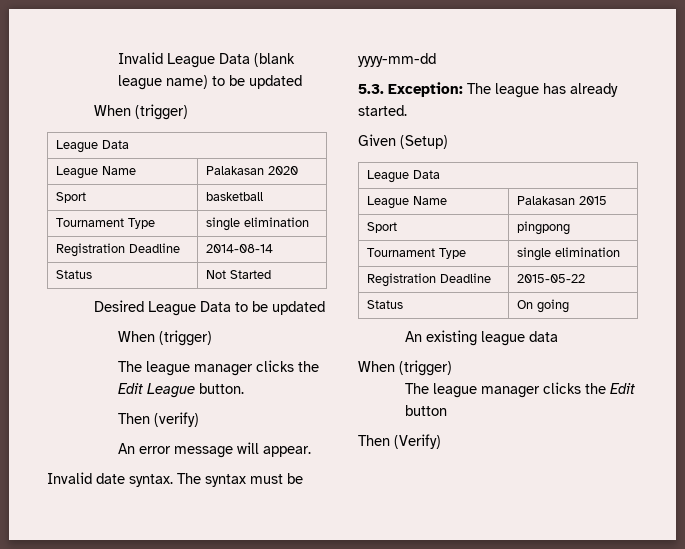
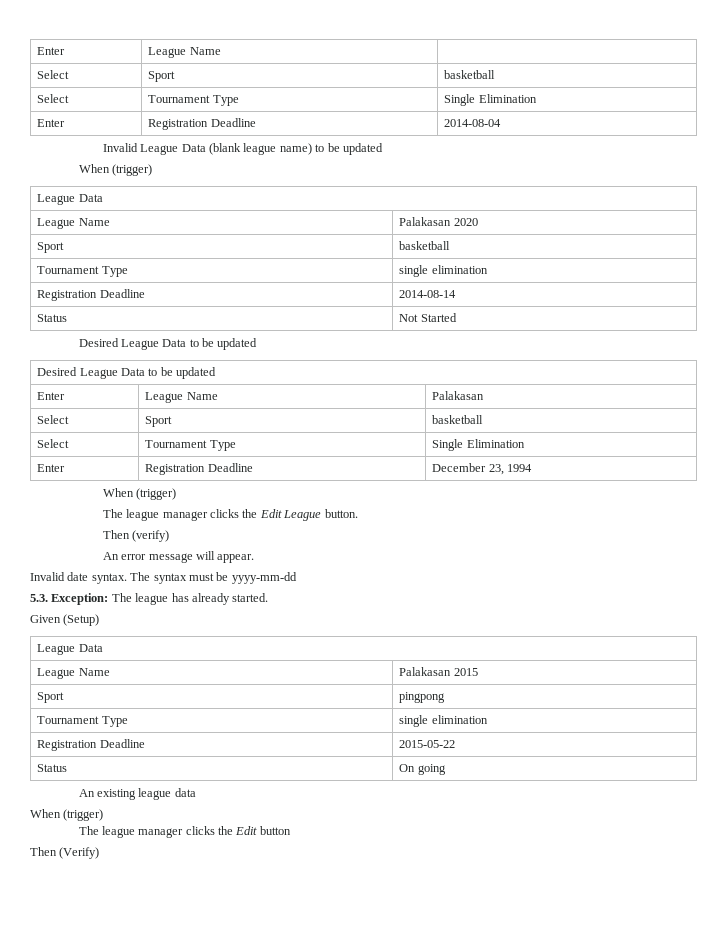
(118, 58) none -> [37,47,66,55] [148,47,221,58] [37,70,70,79] [148,71,176,82] [444,70,496,79] [37,94,70,103] [148,95,239,106] [444,94,537,106] [37,119,66,127] [148,118,256,130] [444,119,502,127] Enter | League Name | // Select | Sport | basketball // Select | Tournament Type | Single Elimination // Enter | Registration Deadline | 2014-08-04 //
(326, 308) none -> [37,367,217,379] [37,392,66,400] [145,392,218,403] [432,391,485,400] [37,415,70,424] [145,416,173,427] [432,415,484,424] [37,439,70,448] [145,440,236,451] [432,439,525,451] [37,464,66,472] [145,463,253,475] [432,463,533,475] // Desired League Data to be updated // Enter | League Name | Palakasan // Select | Sport | basketball // Select | Tournament Type | Single Elimination // Enter | Registration Deadline | December 23, 1994

